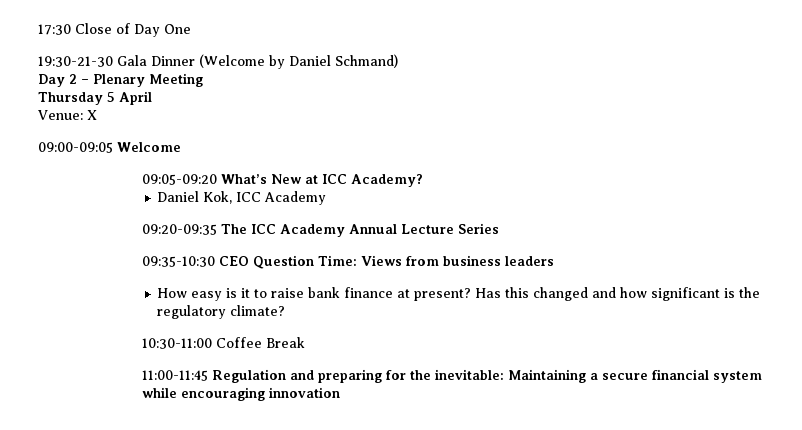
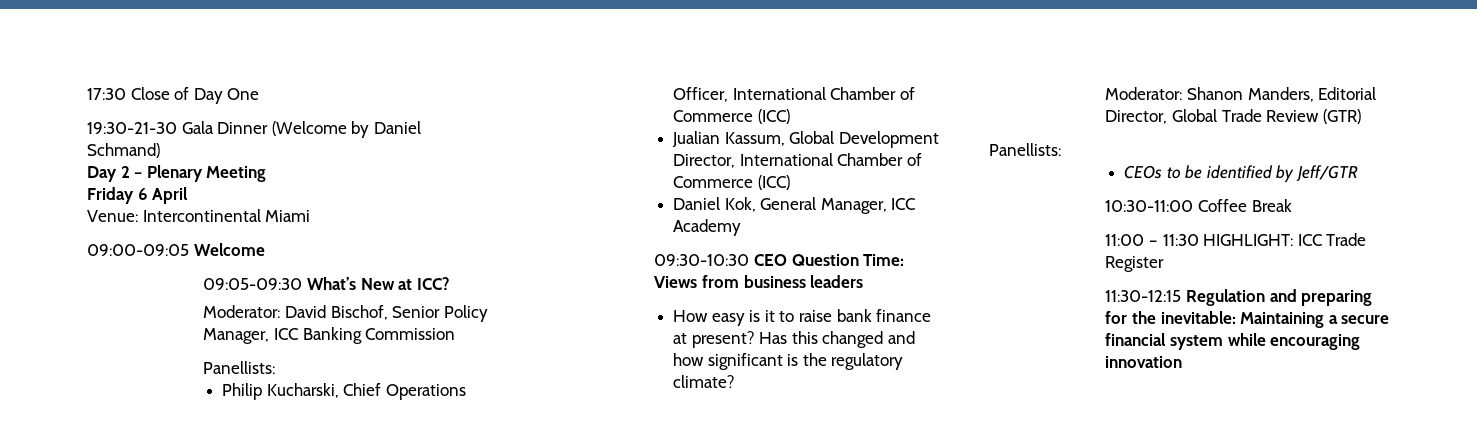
[38,92,115,105] Thursday 5 -> [87,187,148,204] Friday 6
[87,110,97,120] X -> [142,209,311,222] Intercontinental Miami
[141,174,217,185] 09:05-09:20 -> [203,278,303,290] 09:05-09:30
[321,174,423,187] ICC Academy? -> [416,277,450,290] [203,305,488,322] [203,327,456,344] [203,361,276,374] [222,383,466,400] [673,87,915,102] [673,109,790,124] [672,131,939,148] [673,153,922,168] [673,175,790,190] ICC? // Moderator: David Bischof, Senior Policy Manager, ICC Banking Commission // Panellists: // Philip Kucharski, Chief Operations Officer, International Chamber of Commerce (ICC) // Jualian Kassum, Global Development Director, International Chamber of Commerce (ICC)
(233, 197) none -> [760,197,887,214] General Manager,
[141,223,499,237] [141,256,215,267] 09:20-09:35 The ICC Academy Annual Lecture Series // 09:35-10:30 -> [654,254,750,266] 09:30-10:30
[141,337,305,349] [141,370,208,381] 10:30-11:00 Coffee Break // 11:00-11:45 -> [1105,87,1377,102] [1105,109,1361,124] [989,143,1061,156] [1124,165,1358,183] [1105,199,1292,212] [1105,233,1367,246] [1105,256,1165,272] [1105,290,1182,302] Moderator: Shanon Manders, Editorial Director, Global Trade Review (GTR) // Panellists: // CEOs to be identified by Jeff/GTR // 10:30-11:00 Coffee Break // 11:00 – 11:30 HIGHLIGHT: ICC Trade Register // 11:30-12:15

